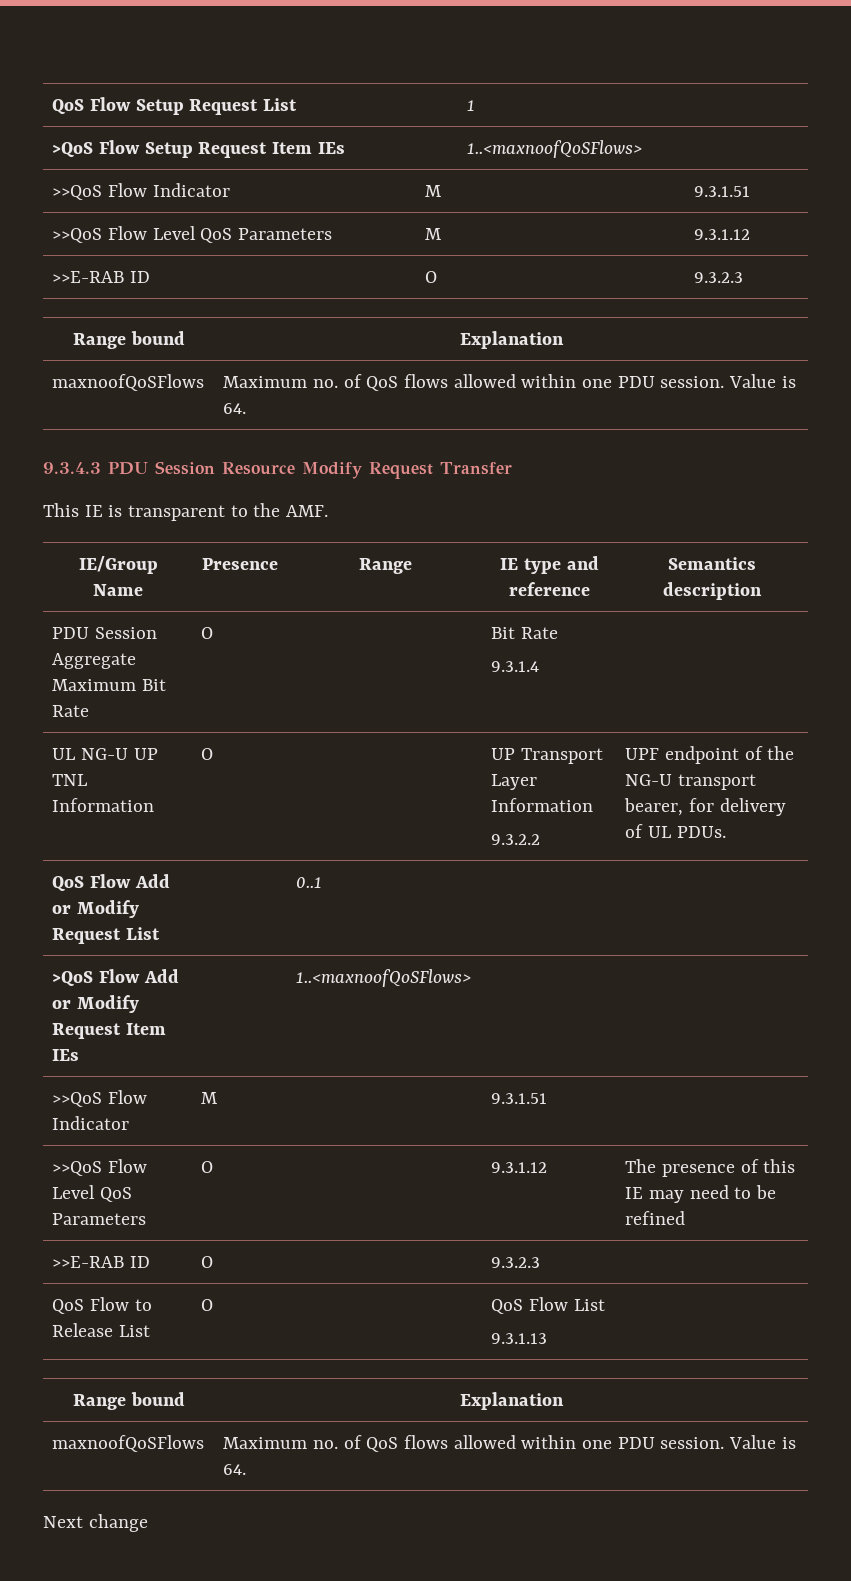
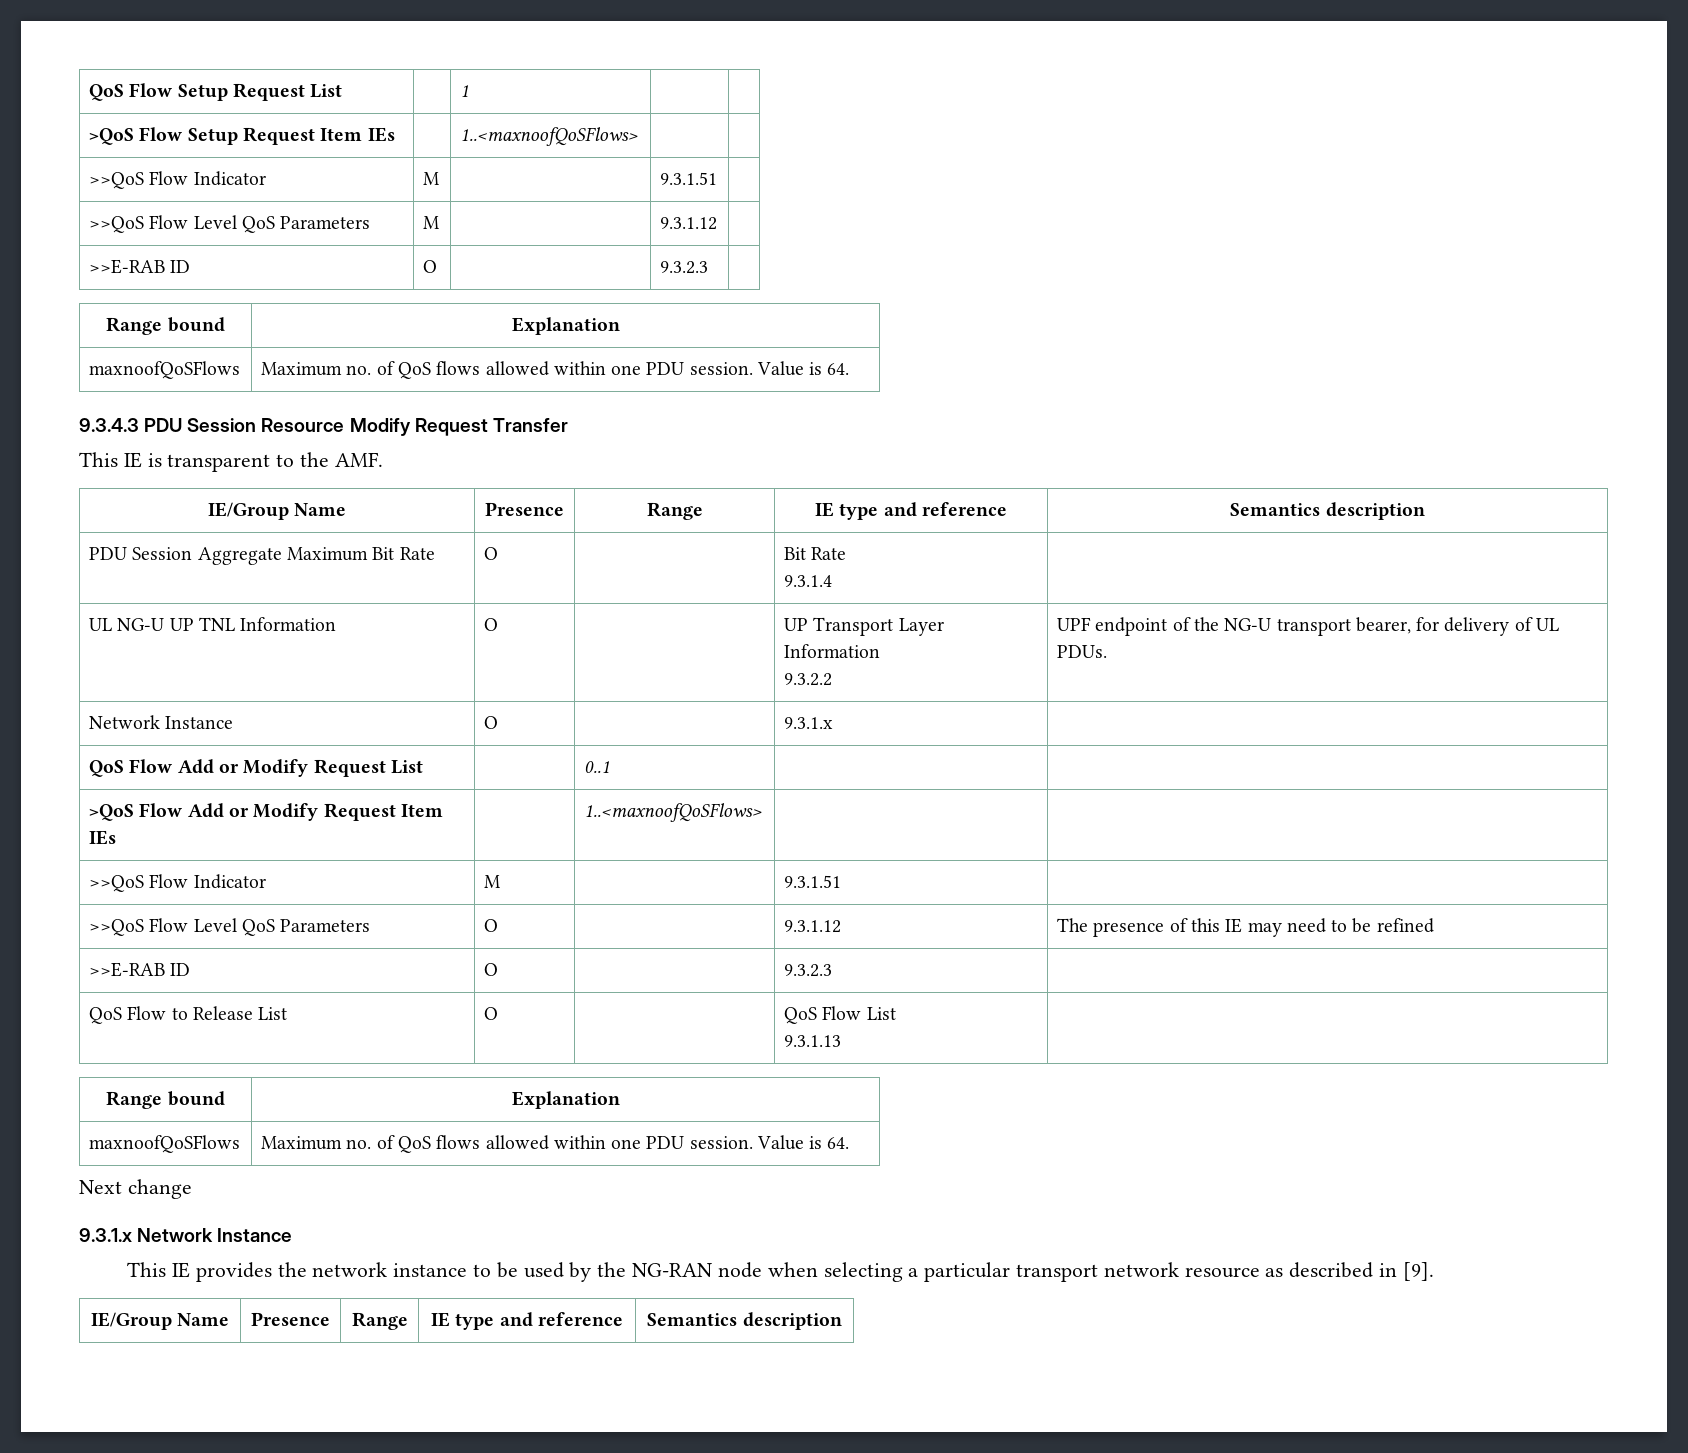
(726, 832) none -> [89,715,234,729] [484,716,499,729] [784,717,834,729] // Network Instance | O | | 9.3.1.x |
(148, 1523) none -> [79,1228,293,1242] [127,1262,1434,1282] [90,1312,230,1330] [251,1312,330,1326] [351,1312,408,1330] [431,1312,623,1330] [647,1312,842,1330] // 9.3.1.x Network Instance // This IE provides the network instance to be used by the NG-RAN node when selecting a particular transport network resource as described in [9]. // IE/Group Name | Presence | Range | IE type and reference | Semantics description

